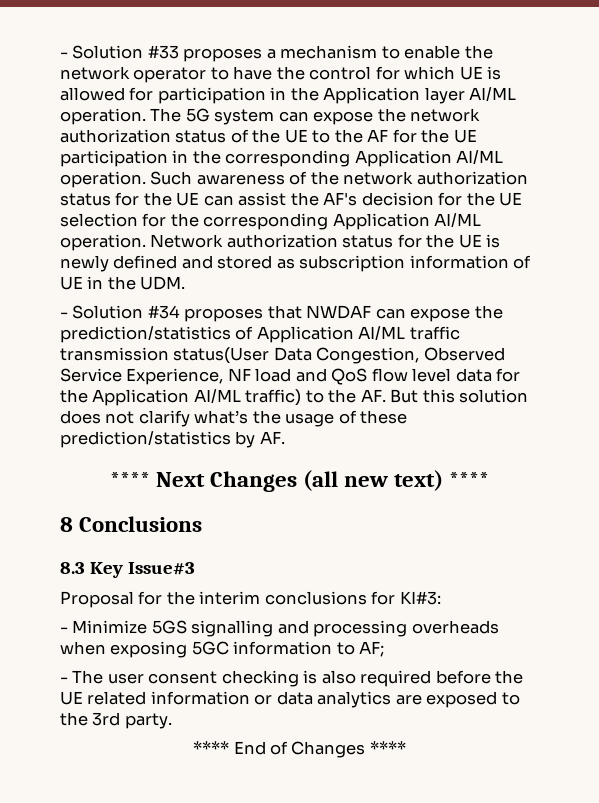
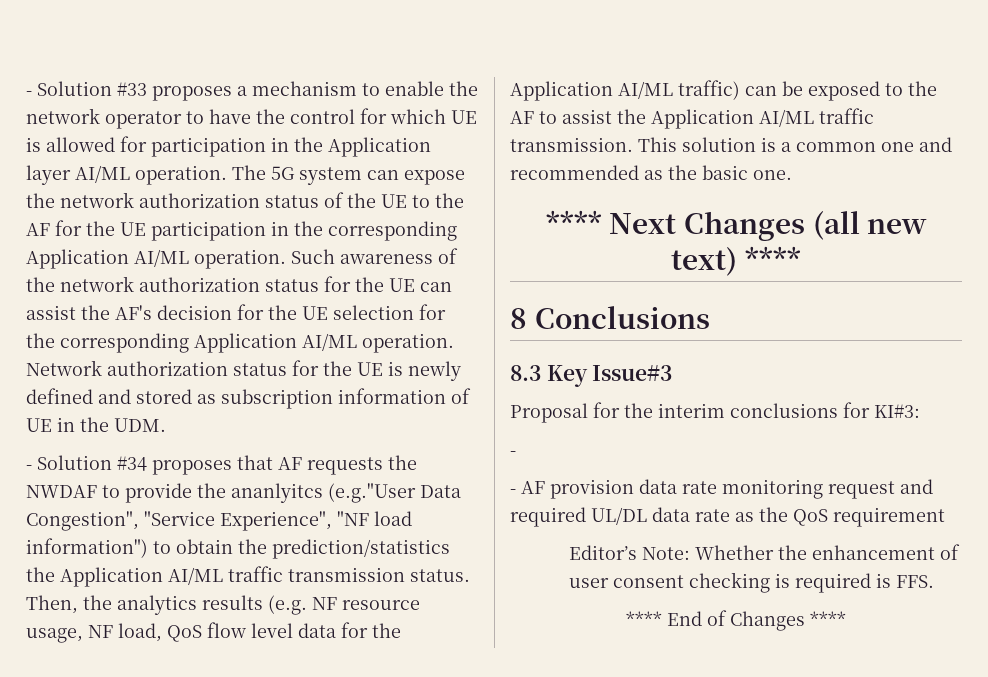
[306,305,471,322] NWDAF can expose -> [278,455,417,475] [26,483,461,503] [26,511,412,531] [26,538,233,558] AF requests the NWDAF to provide the ananlyitcs (e.g."User Data Congestion", "Service Experience", "NF load information") to obtain
[235,326,254,340] of -> [26,567,55,582] the
[173,347,505,364] [60,368,327,385] status(User Data Congestion, Observed Service Experience, NF load and -> [410,569,470,582] [26,595,420,615] [26,623,162,643] status. Then, the analytics results (e.g. NF resource usage, NF load,
[305,389,529,403] [60,410,408,427] [60,431,285,448] to the AF. But this solution does not clarify what’s the usage of these prediction/statistics by AF. -> [745,81,937,101] [510,108,874,129] [510,137,952,152] [510,165,792,180] can be exposed to the AF to assist the Application AI/ML traffic transmission. This solution is a common one and recommended as the basic one.
[72,620,499,637] [60,641,385,658] [60,670,524,687] [60,691,520,708] [60,712,172,729] Minimize 5GS signalling and processing overheads when exposing 5GC information to AF; // - The user consent checking is also required before the UE related information or data analytics are exposed to the 3rd party. -> [510,479,933,499] [510,507,945,527] [569,544,961,560] [569,572,935,593] // - AF provision data rate monitoring request and required UL/DL data rate as the QoS requirement // Editor’s Note: Whether the enhancement of user consent checking is required is FFS.

